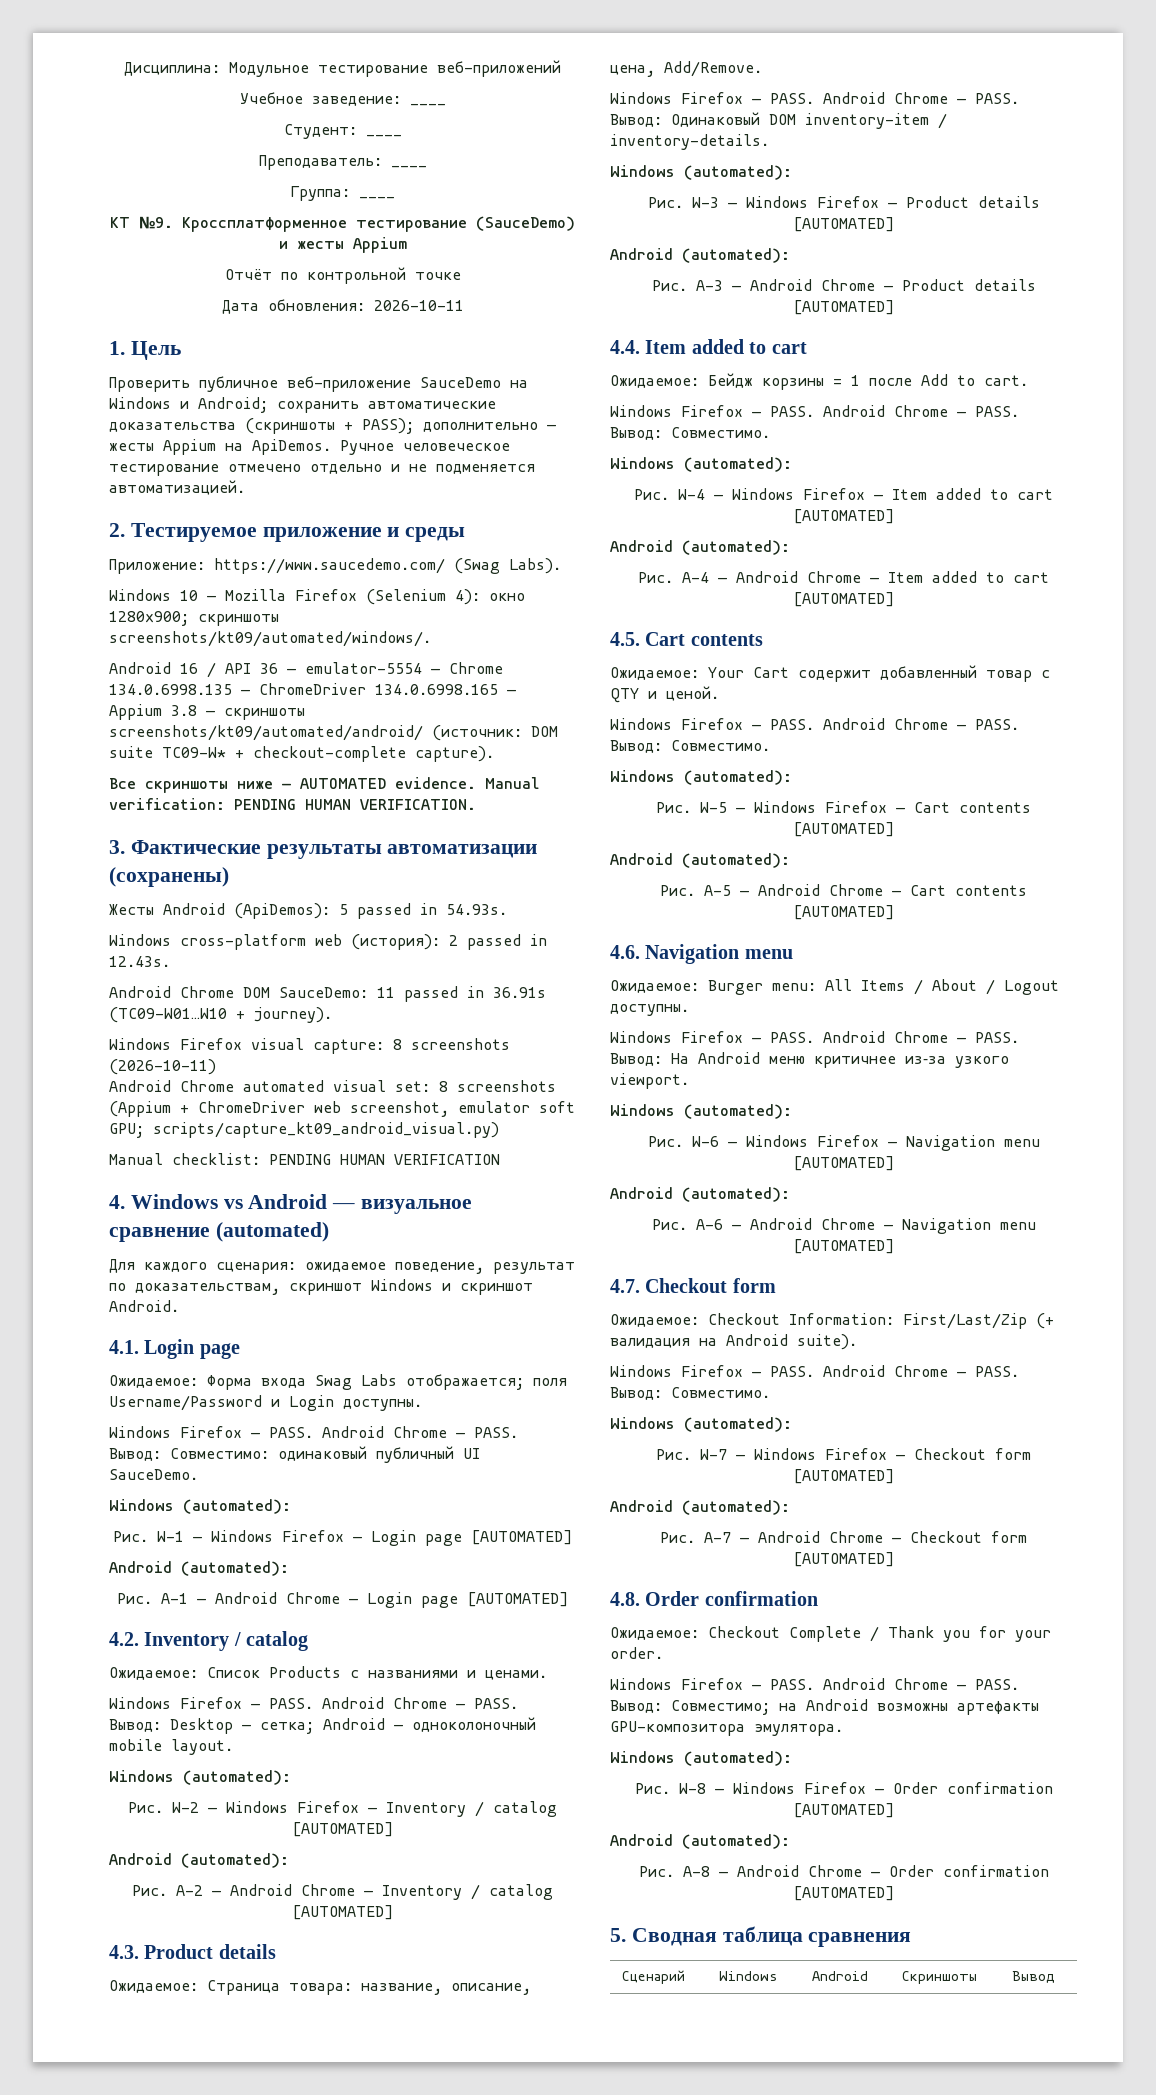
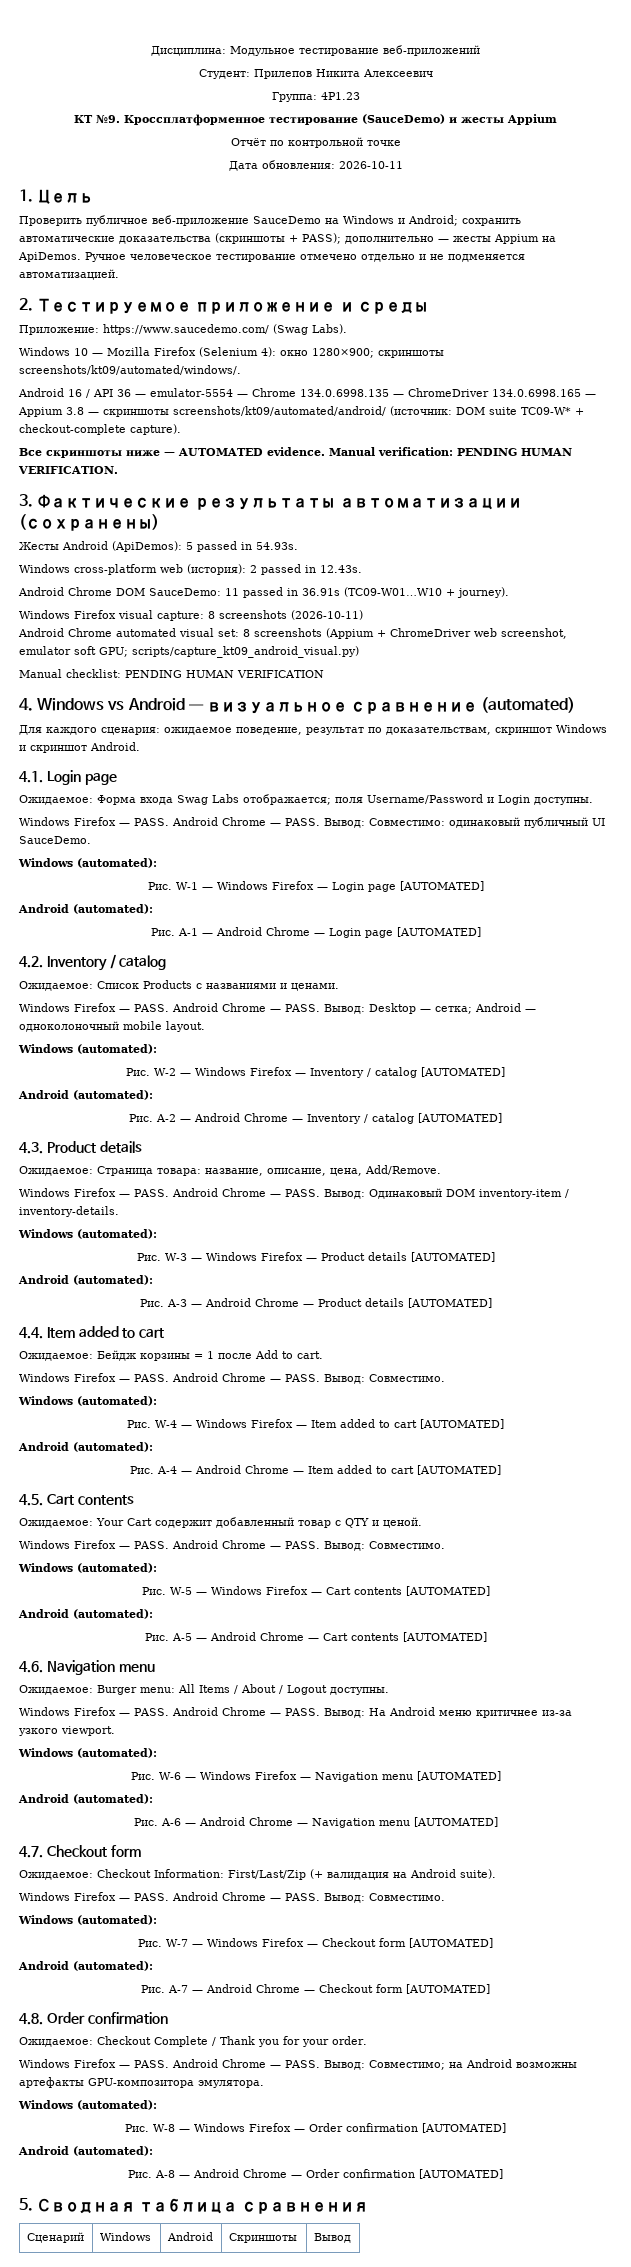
[239,92,446,106] [283,124,402,139] [258,155,427,170] Учебное заведение: ____ // Студент: ____ // Преподаватель: ____ -> [198,69,433,79] Студент: Прилепов Никита Алексеевич
[359,196,395,199] ____ -> [320,92,360,100] 4P1.23

